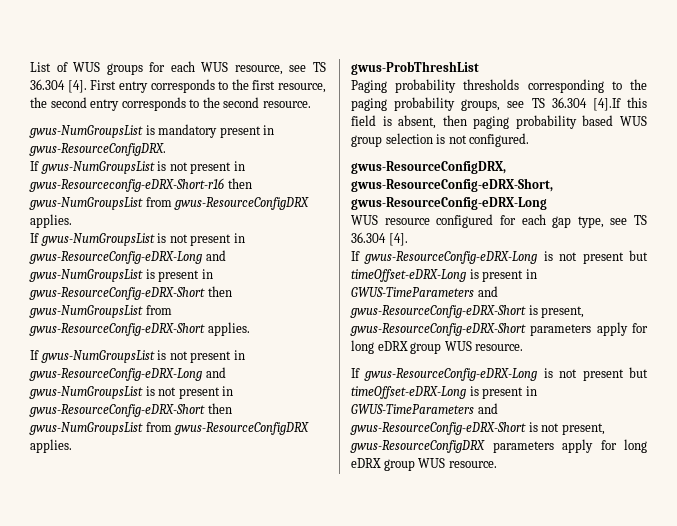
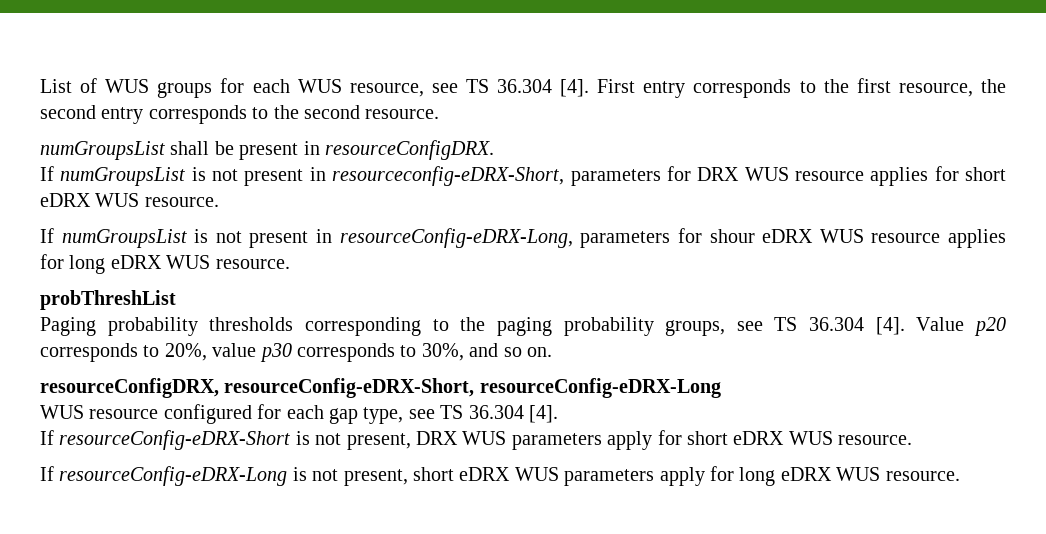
[29,124,275,138] [29,143,166,156] [30,161,245,174] [29,178,252,192] [29,197,310,210] [30,214,72,228] [30,233,245,246] [29,250,226,264] [29,269,213,282] [29,286,232,300] [29,305,172,318] [29,322,250,336] [30,350,245,363] [29,367,226,381] [29,386,234,399] [29,403,232,417] [29,422,310,435] [30,439,72,453] [351,61,479,75] gwus-NumGroupsList is mandatory present in gwus-ResourceConfigDRX. // If gwus-NumGroupsList is not present in gwus-Resourceconfig-eDRX-Short-r16 then gwus-NumGroupsList from gwus-ResourceConfigDRX applies. // If gwus-NumGroupsList is not present in gwus-ResourceConfig-eDRX-Long and gwus-NumGroupsList is present in gwus-ResourceConfig-eDRX-Short then gwus-NumGroupsList from gwus-ResourceConfig-eDRX-Short applies. // If gwus-NumGroupsList is not present in gwus-ResourceConfig-eDRX-Long and gwus-NumGroupsList is not present in gwus-ResourceConfig-eDRX-Short then gwus-NumGroupsList from gwus-ResourceConfigDRX applies. // gwus-ProbThreshList -> [40,140,494,160] [40,166,1007,186] [40,193,219,207] [40,228,1007,248] [40,254,290,274] [40,290,176,310] numGroupsList shall be present in resourceConfigDRX. // If numGroupsList is not present in resourceconfig-eDRX-Short, parameters for DRX WUS resource applies for short eDRX WUS resource. // If numGroupsList is not present in resourceConfig-eDRX-Long, parameters for shour eDRX WUS resource applies for long eDRX WUS resource. // probThreshList
[592,97,647,111] [351,115,647,129] [351,133,530,147] [351,161,506,174] [351,178,553,192] [351,197,547,210] [4].If this field is absent, then paging probability based WUS group selection is not configured. // gwus-ResourceConfigDRX, gwus-ResourceConfig-eDRX-Short, gwus-ResourceConfig-eDRX-Long -> [875,317,1006,336] [40,343,552,362] [40,378,721,398] [4]. Value p20 corresponds to 20%, value p30 corresponds to 30%, and so on. // resourceConfigDRX, resourceConfig-eDRX-Short, resourceConfig-eDRX-Long
[364,250,648,264] [351,269,537,282] [351,286,498,297] [350,305,585,318] [350,322,648,336] [351,340,524,354] [351,367,648,381] [351,386,537,399] [351,403,498,414] [350,422,605,435] [350,439,647,453] [351,458,497,471] gwus-ResourceConfig-eDRX-Long is not present but timeOffset-eDRX-Long is present in GWUS-TimeParameters and gwus-ResourceConfig-eDRX-Short is present, gwus-ResourceConfig-eDRX-Short parameters apply for long eDRX group WUS resource. // If gwus-ResourceConfig-eDRX-Long is not present but timeOffset-eDRX-Long is present in GWUS-TimeParameters and gwus-ResourceConfig-eDRX-Short is not present, gwus-ResourceConfigDRX parameters apply for long eDRX group WUS resource. -> [59,430,913,450] [40,466,960,486] resourceConfig-eDRX-Short is not present, DRX WUS parameters apply for short eDRX WUS resource. // If resourceConfig-eDRX-Long is not present, short eDRX WUS parameters apply for long eDRX WUS resource.

